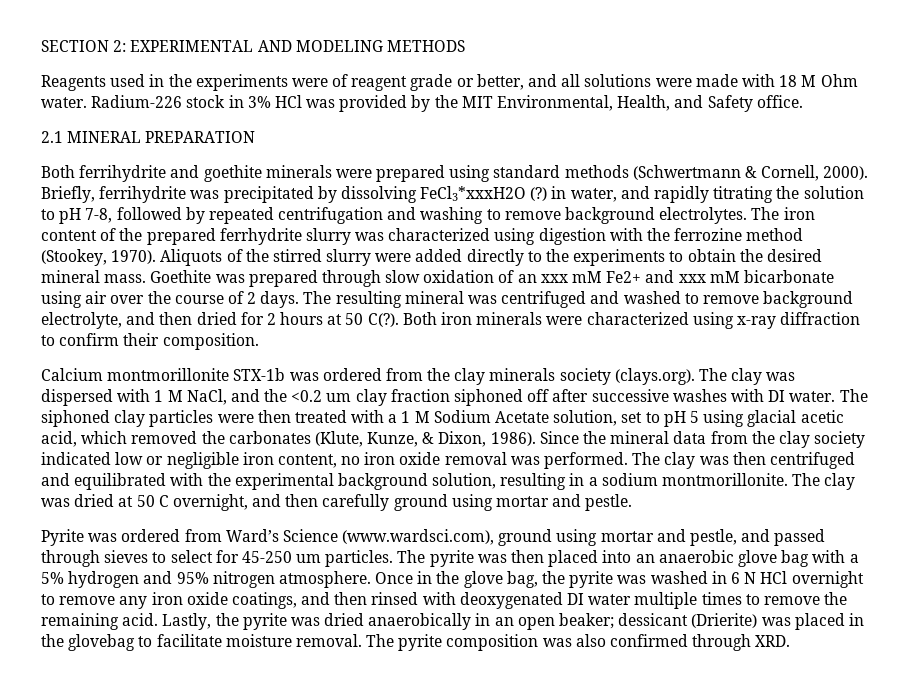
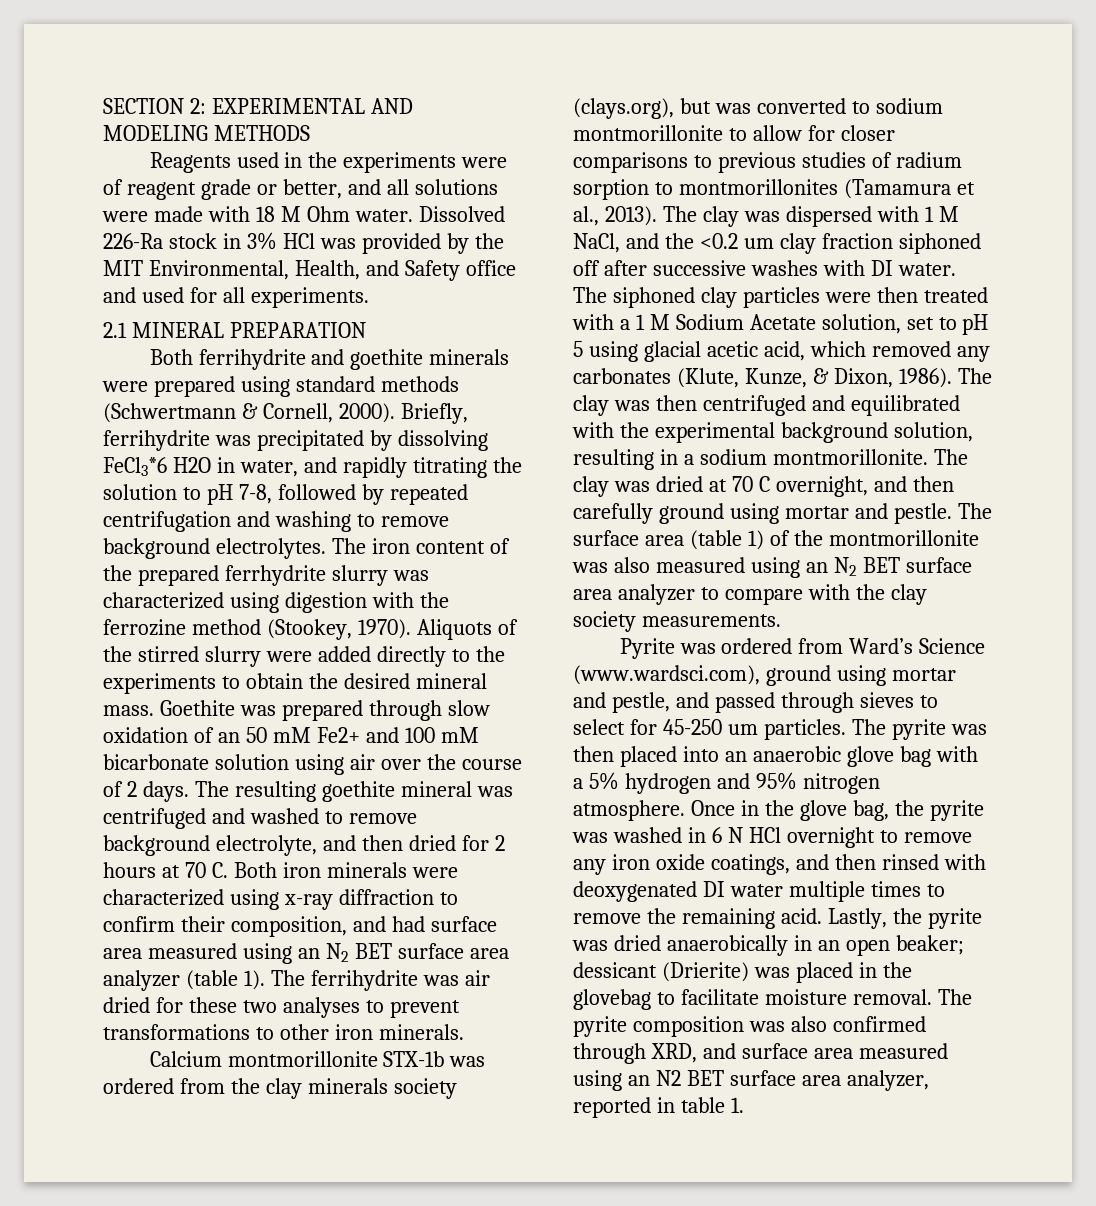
[91,95,183,108] Radium-226 -> [418,206,505,222] [103,233,163,249] Dissolved 226-Ra
[756,95,803,108] office. -> [465,260,516,276] [103,287,369,308] office and used for all experiments.
[420,186,548,201] FeCl3*xxxH2O (?) -> [103,457,211,476] FeCl3*6 H2O
[540,274,568,283] xxx -> [245,727,267,743] 50
[678,274,706,283] xxx -> [404,727,435,743] 100
(834, 276) none -> [214,754,289,770] solution
(402, 299) none -> [321,781,395,802] goethite
[345,313,399,327] 50 C(?). -> [184,862,228,878] 70 C.
[162,333,259,350] composition. -> [230,916,497,937] [103,943,509,964] [103,970,490,991] [103,997,460,1018] [103,1024,464,1040] composition, and had surface area measured using an N2 BET surface area analyzer (table 1). The ferrihydrite was air dried for these two analyses to prevent transformations to other iron minerals.
[614,368,695,385] (clays.org). -> [573,98,943,119] [573,125,895,141] [573,152,962,173] [573,179,975,200] [573,206,657,226] (clays.org), but was converted to sodium montmorillonite to allow for closer comparisons to previous studies of radium sorption to montmorillonites (Tamamura et al., 2013).
[201,431,225,444] the -> [956,346,990,362] any
[539,431,866,448] [41,452,629,469] Since the mineral data from the clay society indicated low or negligible iron content, no iron oxide removal was performed. -> (952, 378) none
[136,495,155,507] 50 -> [731,476,753,492] 70
(633, 502) none -> [957,503,992,519] [573,530,979,550] [572,557,972,578] [573,584,927,605] [573,611,781,632] The surface area (table 1) of the montmorillonite was also measured using an N2 BET surface area analyzer to compare with the clay society measurements.
[755,635,791,647] XRD. -> [650,1043,948,1063] [573,1070,929,1091] [573,1097,744,1118] XRD, and surface area measured using an N2 BET surface area analyzer, reported in table 1.

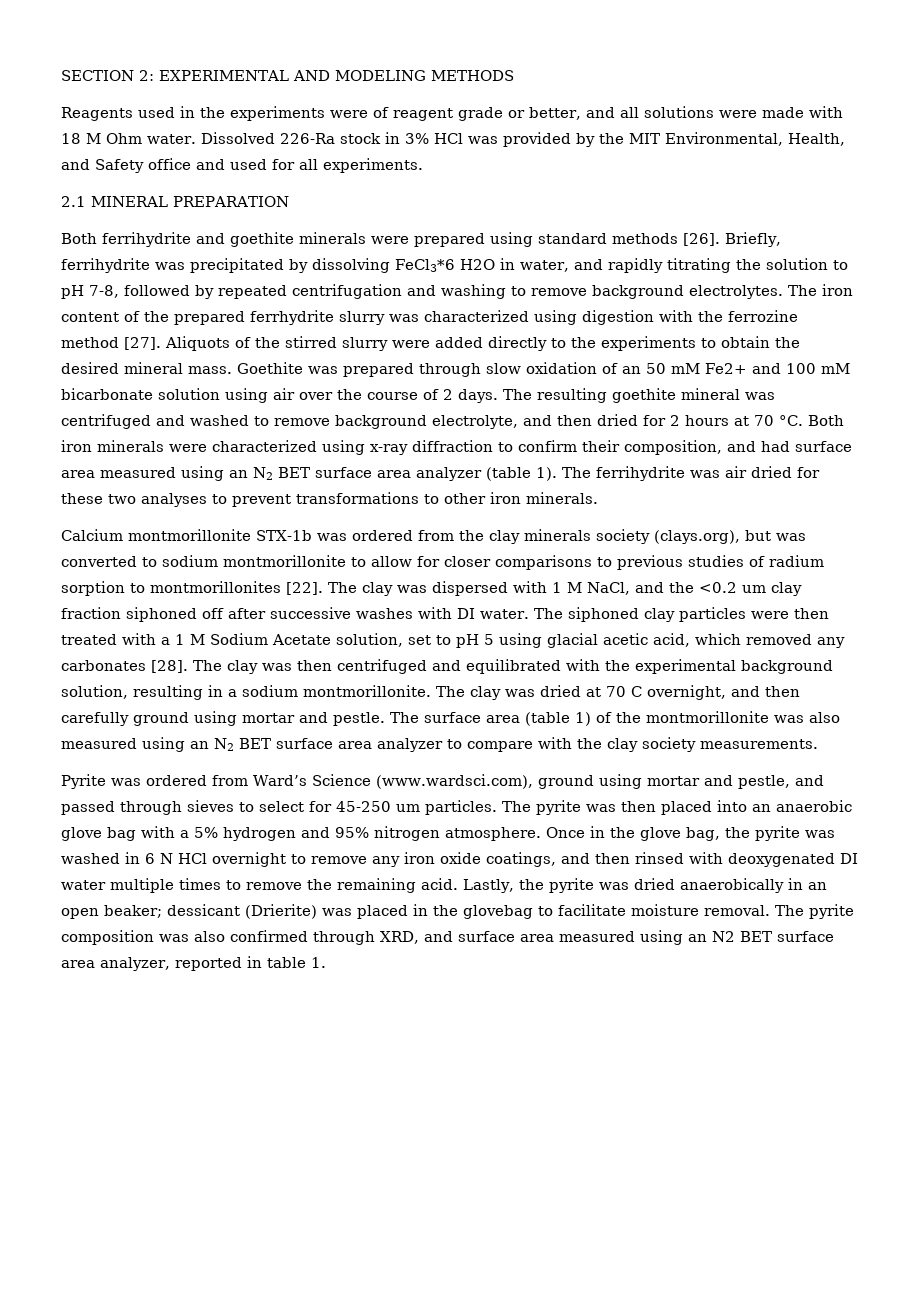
[103,403,395,423] (Schwertmann & Cornell, 2000). -> [683,233,720,246] [26].
[266,619,411,640] (Stookey, 1970). -> [124,337,161,350] [27].
[211,862,228,878] C. -> [779,415,803,426] °C.
[843,179,975,199] [573,206,657,226] (Tamamura et al., 2013). -> [286,582,323,595] [22].
[676,368,952,388] (Klute, Kunze, & Dixon, 1986). -> [151,660,188,673] [28].

